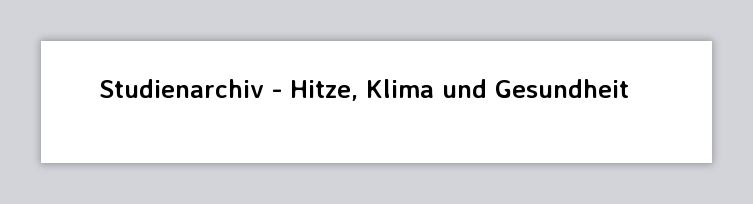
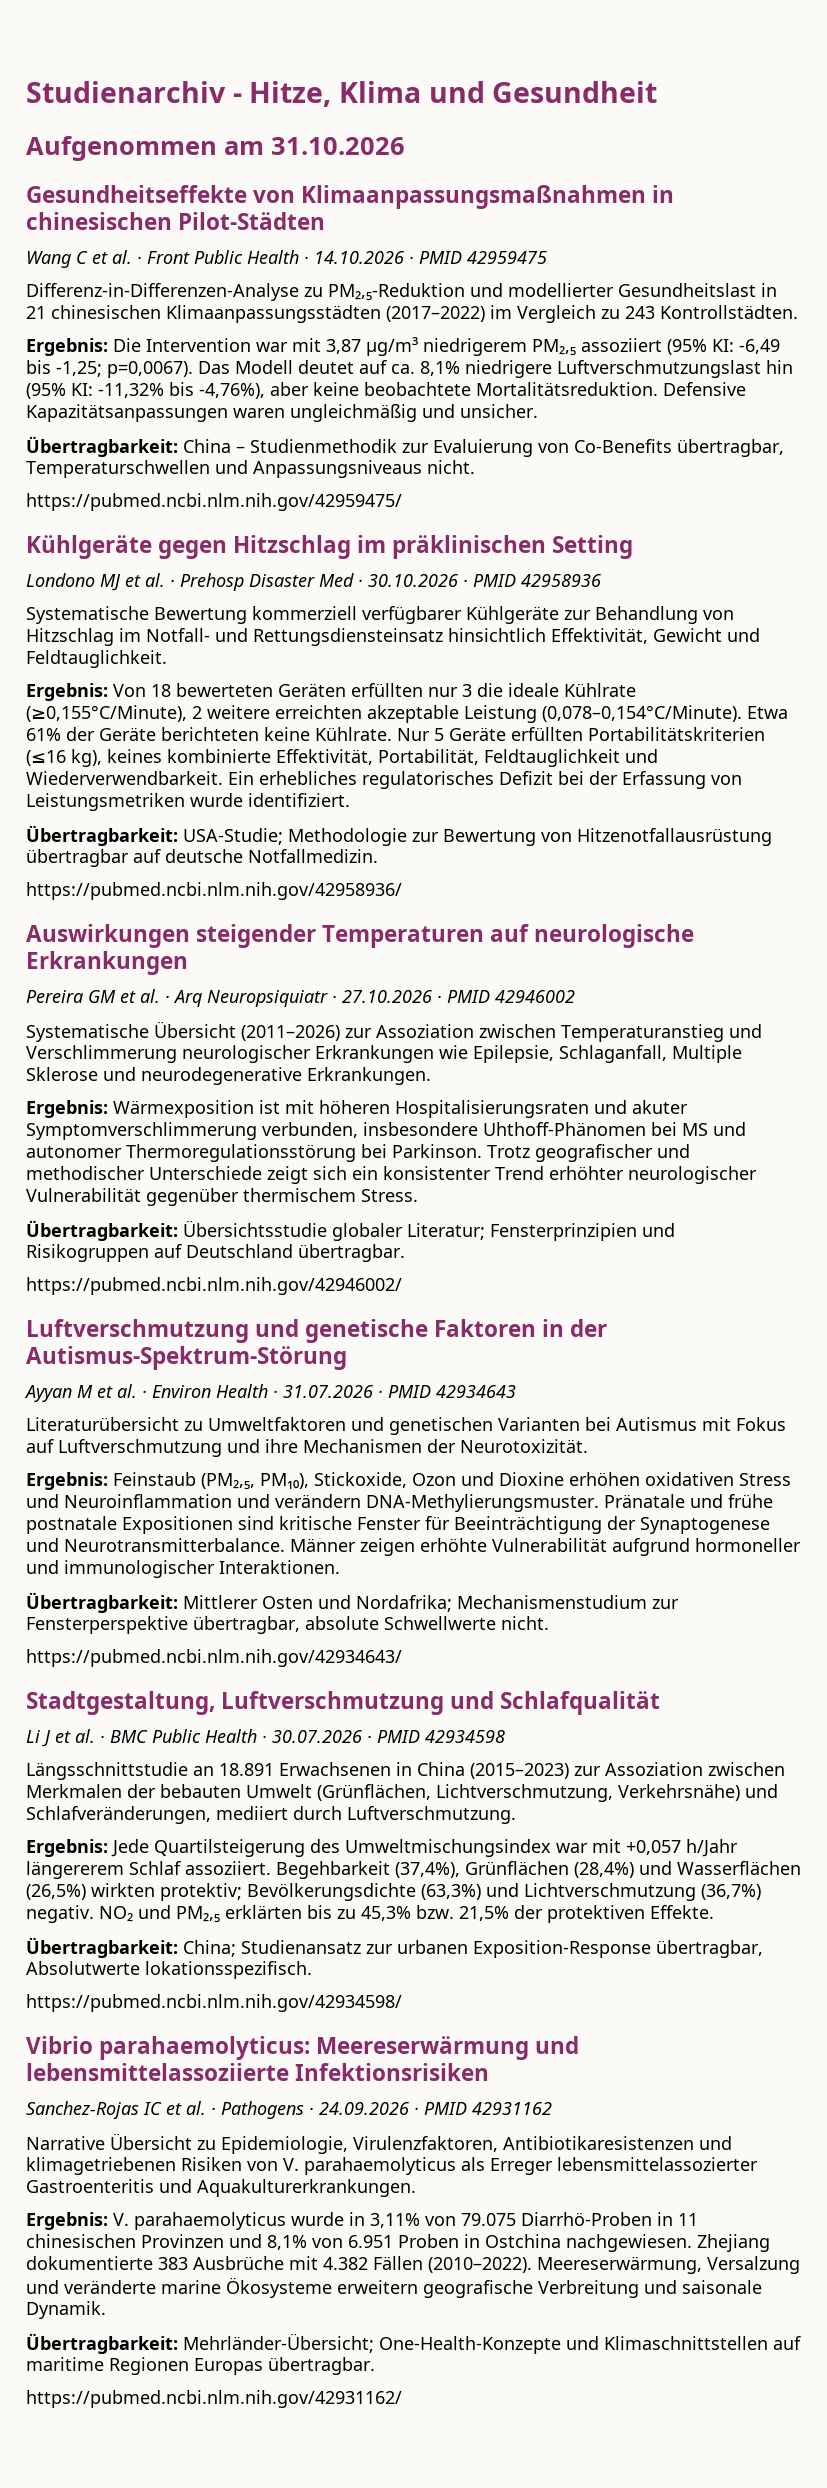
(629, 88) none -> [26,136,405,161] [26,185,675,209] [26,212,326,230] [26,250,547,268] [26,283,777,301] [26,305,798,323] [26,337,780,356] [26,360,793,378] [26,382,746,399] [26,404,538,422] [26,436,784,457] [26,460,475,478] [26,493,402,511] [26,535,634,559] [26,573,601,591] [26,606,734,624] [26,628,760,646] [26,650,167,668] [26,683,636,701] [26,705,788,723] [26,727,765,741] [26,749,658,767] [26,771,742,789] [26,793,350,811] [26,825,772,846] [26,849,378,867] [26,882,402,900] [26,924,695,948] [26,951,188,975] [26,989,575,1007] [26,1021,762,1042] [26,1045,742,1063] [26,1067,431,1085] [26,1100,688,1118] [26,1122,746,1140] [26,1144,690,1162] [26,1166,757,1184] [26,1188,418,1206] [26,1220,675,1241] [26,1244,405,1262] [26,1277,402,1295] [26,1319,608,1343] [26,1346,347,1370] [24,1384,516,1402] [26,1417,786,1435] [26,1439,588,1457] [26,1472,791,1490] [26,1494,773,1512] [26,1516,770,1534] [26,1538,801,1556] [26,1560,340,1578] [26,1592,679,1613] [26,1616,549,1634] [26,1649,402,1667] [26,1691,661,1715] [26,1729,505,1747] [26,1762,785,1780] [26,1784,778,1802] [26,1806,516,1824] [26,1839,738,1857] [26,1861,801,1879] [26,1883,761,1901] [26,1905,714,1923] [26,1937,763,1958] [26,1961,312,1979] [26,1994,402,2012] [26,2036,580,2060] [26,2063,490,2081] [26,2101,552,2119] [26,2133,732,2154] [26,2157,758,2175] [26,2179,416,2197] [26,2212,698,2230] [26,2234,770,2252] [26,2256,800,2274] [26,2277,762,2298] [26,2301,106,2319] [26,2333,801,2354] [26,2357,375,2375] [26,2390,402,2408] // Aufgenommen am 31.10.2026 // Gesundheitseffekte von Klimaanpassungsmaßnahmen in chinesischen Pilot-Städten // Wang C et al. · Front Public Health · 14.10.2026 · PMID 42959475 // Differenz-in-Differenzen-Analyse zu PM₂,₅-Reduktion und modellierter Gesundheitslast in 21 chinesischen Klimaanpassungsstädten (2017–2022) im Vergleich zu 243 Kontrollstädten. // Ergebnis: Die Intervention war mit 3,87 μg/m³ niedrigerem PM₂,₅ assoziiert (95% KI: -6,49 bis -1,25; p=0,0067). Das Modell deutet auf ca. 8,1% niedrigere Luftverschmutzungslast hin (95% KI: -11,32% bis -4,76%), aber keine beobachtete Mortalitätsreduktion. Defensive Kapazitätsanpassungen waren ungleichmäßig und unsicher. // Übertragbarkeit: China – Studienmethodik zur Evaluierung von Co-Benefits übertragbar, Temperaturschwellen und Anpassungsniveaus nicht. // https://pubmed.ncbi.nlm.nih.gov/42959475/ // Kühlgeräte gegen Hitzschlag im präklinischen Setting // Londono MJ et al. · Prehosp Disaster Med · 30.10.2026 · PMID 42958936 // Systematische Bewertung kommerziell verfügbarer Kühlgeräte zur Behandlung von Hitzschlag im Notfall- und Rettungsdiensteinsatz hinsichtlich Effektivität, Gewicht und Feldtauglichkeit. // Ergebnis: Von 18 bewerteten Geräten erfüllten nur 3 die ideale Kühlrate (≥0,155°C/Minute), 2 weitere erreichten akzeptable Leistung (0,078–0,154°C/Minute). Etwa 61% der Geräte berichteten keine Kühlrate. Nur 5 Geräte erfüllten Portabilitätskriterien (≤16 kg), keines kombinierte Effektivität, Portabilität, Feldtauglichkeit und Wiederverwendbarkeit. Ein erhebliches regulatorisches Defizit bei der Erfassung von Leistungsmetriken wurde identifiziert. // Übertragbarkeit: USA-Studie; Methodologie zur Bewertung von Hitzenotfallausrüstung übertragbar auf deutsche Notfallmedizin. // https://pubmed.ncbi.nlm.nih.gov/42958936/ // Auswirkungen steigender Temperaturen auf neurologische Erkrankungen // Pereira GM et al. · Arq Neuropsiquiatr · 27.10.2026 · PMID 42946002 // Systematische Übersicht (2011–2026) zur Assoziation zwischen Temperaturanstieg und Verschlimmerung neurologischer Erkrankungen wie Epilepsie, Schlaganfall, Multiple Sklerose und neurodegenerative Erkrankungen. // Ergebnis: Wärmexposition ist mit höheren Hospitalisierungsraten und akuter Symptomverschlimmerung verbunden, insbesondere Uhthoff-Phänomen bei MS und autonomer Thermoregulationsstörung bei Parkinson. Trotz geografischer und methodischer Unterschiede zeigt sich ein konsistenter Trend erhöhter neurologischer Vulnerabilität gegenüber thermischem Stress. // Übertragbarkeit: Übersichtsstudie globaler Literatur; Fensterprinzipien und Risikogruppen auf Deutschland übertragbar. // https://pubmed.ncbi.nlm.nih.gov/42946002/ // Luftverschmutzung und genetische Faktoren in der Autismus-Spektrum-Störung // Ayyan M et al. · Environ Health · 31.07.2026 · PMID 42934643 // Literaturübersicht zu Umweltfaktoren und genetischen Varianten bei Autismus mit Fokus auf Luftverschmutzung und ihre Mechanismen der Neurotoxizität. // Ergebnis: Feinstaub (PM₂,₅, PM₁₀), Stickoxide, Ozon und Dioxine erhöhen oxidativen Stress und Neuroinflammation und verändern DNA-Methylierungsmuster. Pränatale und frühe postnatale Expositionen sind kritische Fenster für Beeinträchtigung der Synaptogenese und Neurotransmitterbalance. Männer zeigen erhöhte Vulnerabilität aufgrund hormoneller und immunologischer Interaktionen. // Übertragbarkeit: Mittlerer Osten und Nordafrika; Mechanismenstudium zur Fensterperspektive übertragbar, absolute Schwellwerte nicht. // https://pubmed.ncbi.nlm.nih.gov/42934643/ // Stadtgestaltung, Luftverschmutzung und Schlafqualität // Li J et al. · BMC Public Health · 30.07.2026 · PMID 42934598 // Längsschnittstudie an 18.891 Erwachsenen in China (2015–2023) zur Assoziation zwischen Merkmalen der bebauten Umwelt (Grünflächen, Lichtverschmutzung, Verkehrsnähe) und Schlafveränderungen, mediiert durch Luftverschmutzung. // Ergebnis: Jede Quartilsteigerung des Umweltmischungsindex war mit +0,057 h/Jahr längererem Schlaf assoziiert. Begehbarkeit (37,4%), Grünflächen (28,4%) und Wasserflächen (26,5%) wirkten protektiv; Bevölkerungsdichte (63,3%) und Lichtverschmutzung (36,7%) negativ. NO₂ und PM₂,₅ erklärten bis zu 45,3% bzw. 21,5% der protektiven Effekte. // Übertragbarkeit: China; Studienansatz zur urbanen Exposition-Response übertragbar, Absolutwerte lokationsspezifisch. // https://pubmed.ncbi.nlm.nih.gov/42934598/ // Vibrio parahaemolyticus: Meereserwärmung und lebensmittelassoziierte Infektionsrisiken // Sanchez-Rojas IC et al. · Pathogens · 24.09.2026 · PMID 42931162 // Narrative Übersicht zu Epidemiologie, Virulenzfaktoren, Antibiotikaresistenzen und klimagetriebenen Risiken von V. parahaemolyticus als Erreger lebensmittelassozierter Gastroenteritis und Aquakulturerkrankungen. // Ergebnis: V. parahaemolyticus wurde in 3,11% von 79.075 Diarrhö-Proben in 11 chinesischen Provinzen und 8,1% von 6.951 Proben in Ostchina nachgewiesen. Zhejiang dokumentierte 383 Ausbrüche mit 4.382 Fällen (2010–2022). Meereserwärmung, Versalzung und veränderte marine Ökosysteme erweitern geografische Verbreitung und saisonale Dynamik. // Übertragbarkeit: Mehrländer-Übersicht; One-Health-Konzepte und Klimaschnittstellen auf maritime Regionen Europas übertragbar. // https://pubmed.ncbi.nlm.nih.gov/42931162/

